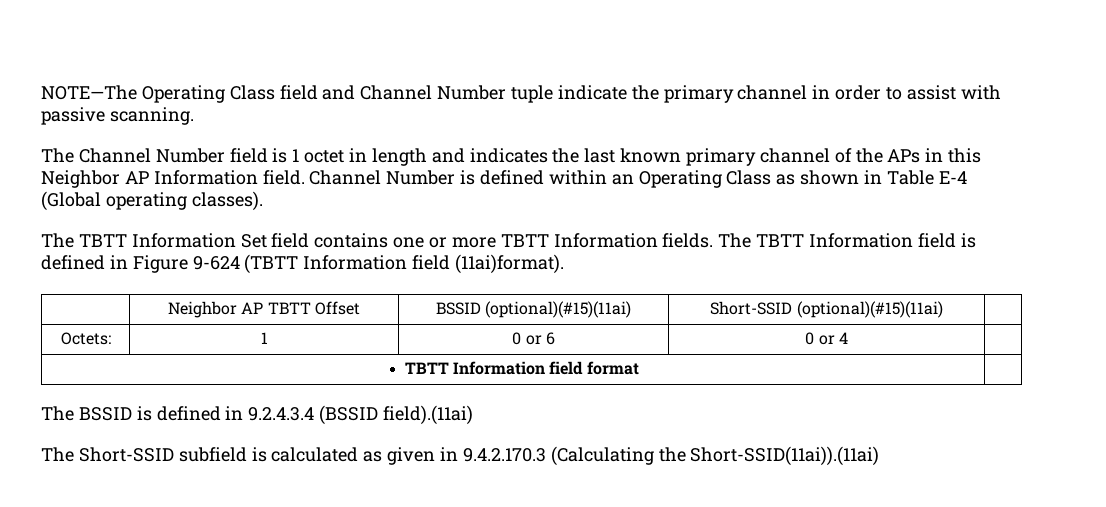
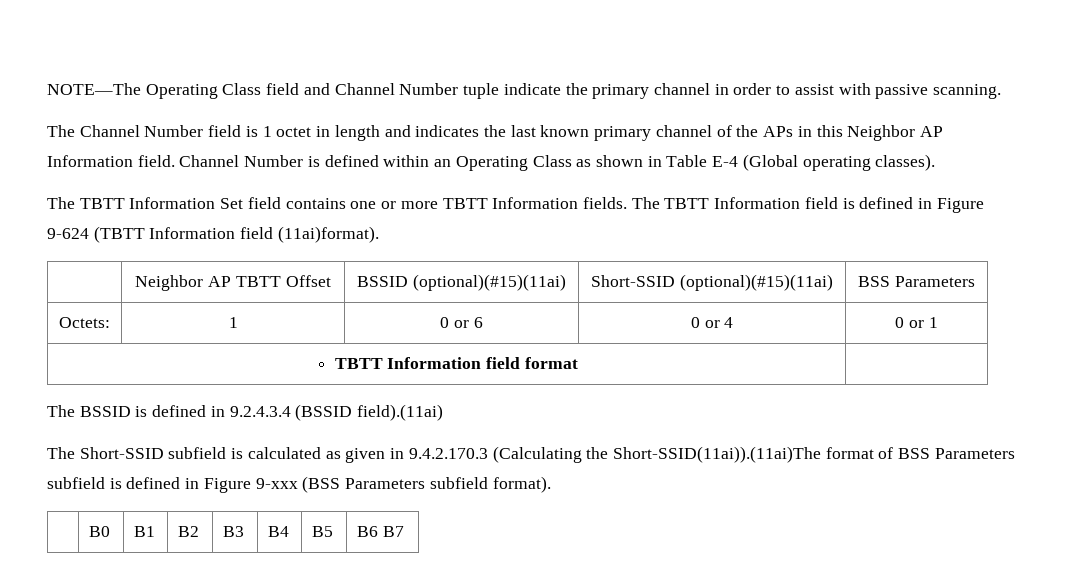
(943, 309) none -> [858,276,975,287] BSS Parameters
(848, 338) none -> [895,317,938,328] 0 or 1
[690,446,880,466] Short-SSID(11ai)).(11ai) -> [612,446,1015,463] [47,476,551,493] [89,526,111,537] [134,526,156,537] [178,526,200,537] [223,526,245,537] [268,526,290,537] [312,526,334,537] [357,526,405,537] Short-SSID(11ai)).(11ai)The format of BSS Parameters subfield is defined in Figure 9-xxx (BSS Parameters subfield format). // | B0 | B1 | B2 | B3 | B4 | B5 | B6 B7

